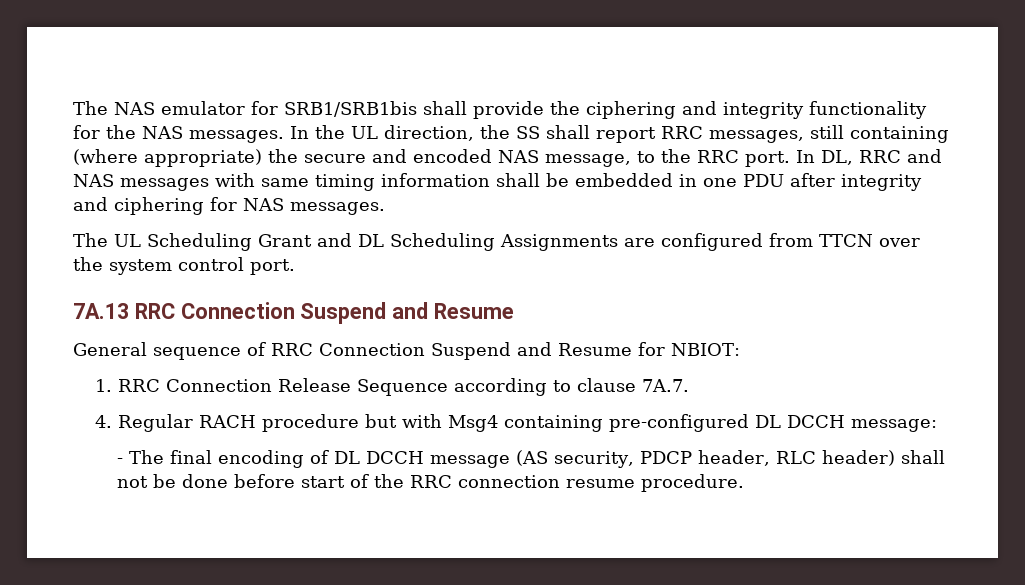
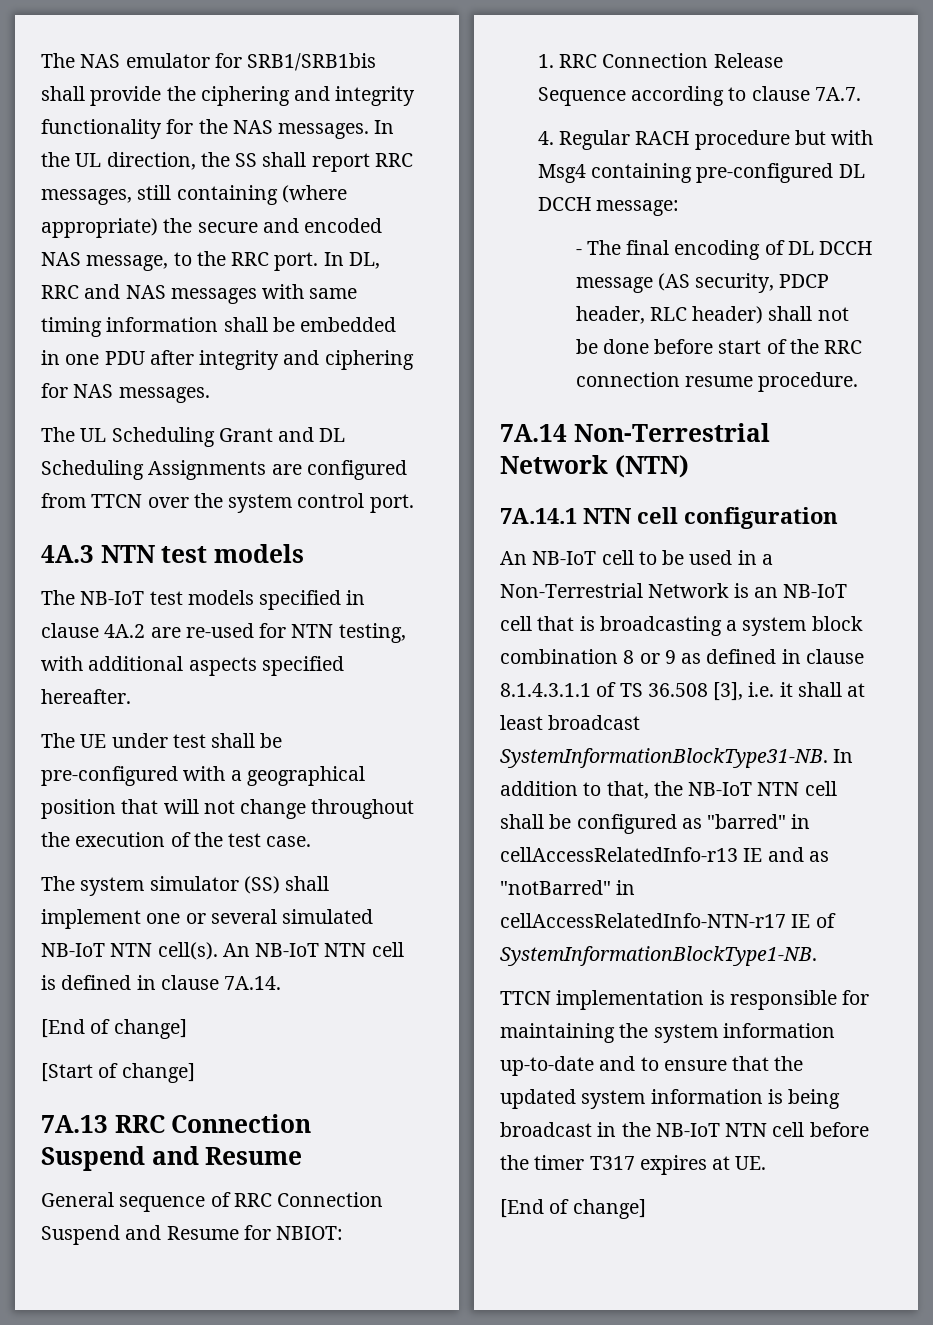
(295, 267) none -> [41,544,304,563] [41,590,366,610] [41,623,406,643] [41,656,344,676] [41,689,131,704] [41,733,283,748] [41,766,365,786] [41,799,415,819] [41,832,312,847] [41,876,330,896] [41,909,374,929] [41,942,404,960] [41,975,282,990] [41,1019,187,1039] [41,1063,195,1083] // 4A.3 NTN test models // The NB-IoT test models specified in clause 4A.2 are re-used for NTN testing, with additional aspects specified hereafter. // The UE under test shall be pre-configured with a geographical position that will not change throughout the execution of the test case. // The system simulator (SS) shall implement one or several simulated NB-IoT NTN cell(s). An NB-IoT NTN cell is defined in clause 7A.14. // [End of change] // [Start of change]
(744, 483) none -> [500,423,770,442] [500,455,689,478] [500,507,838,529] [500,550,773,565] [500,583,848,598] [500,616,863,636] [500,649,864,664] [500,682,866,701] [500,715,641,730] [500,748,854,768] [500,781,837,799] [500,814,811,834] [500,847,829,862] [500,880,636,895] [500,913,836,928] [500,946,817,966] [500,990,870,1010] [500,1023,835,1043] [500,1056,804,1076] [500,1089,841,1109] [500,1122,869,1137] [500,1155,767,1175] [500,1199,646,1219] // 7A.14 Non-Terrestrial Network (NTN) // 7A.14.1 NTN cell configuration // An NB-IoT cell to be used in a Non-Terrestrial Network is an NB-IoT cell that is broadcasting a system block combination 8 or 9 as defined in clause 8.1.4.3.1.1 of TS 36.508 [3], i.e. it shall at least broadcast SystemInformationBlockType31-NB. In addition to that, the NB-IoT NTN cell shall be configured as "barred" in cellAccessRelatedInfo-r13 IE and as "notBarred" in cellAccessRelatedInfo-NTN-r17 IE of SystemInformationBlockType1-NB. // TTCN implementation is responsible for maintaining the system information up-to-date and to ensure that the updated system information is being broadcast in the NB-IoT NTN cell before the timer T317 expires at UE. // [End of change]

